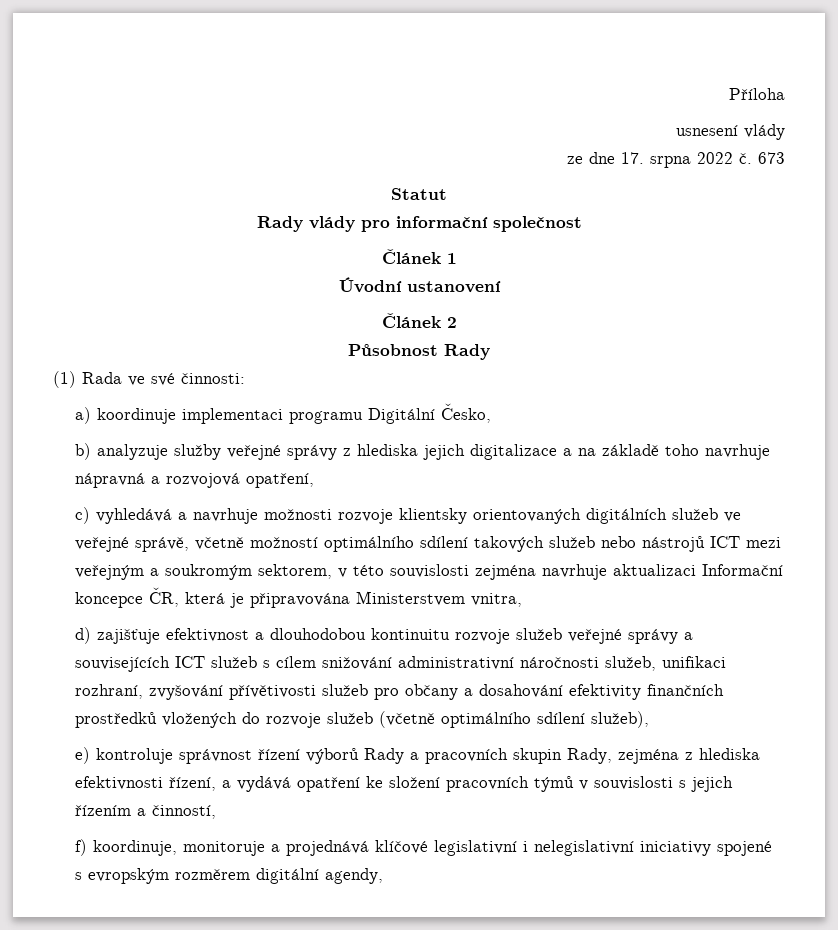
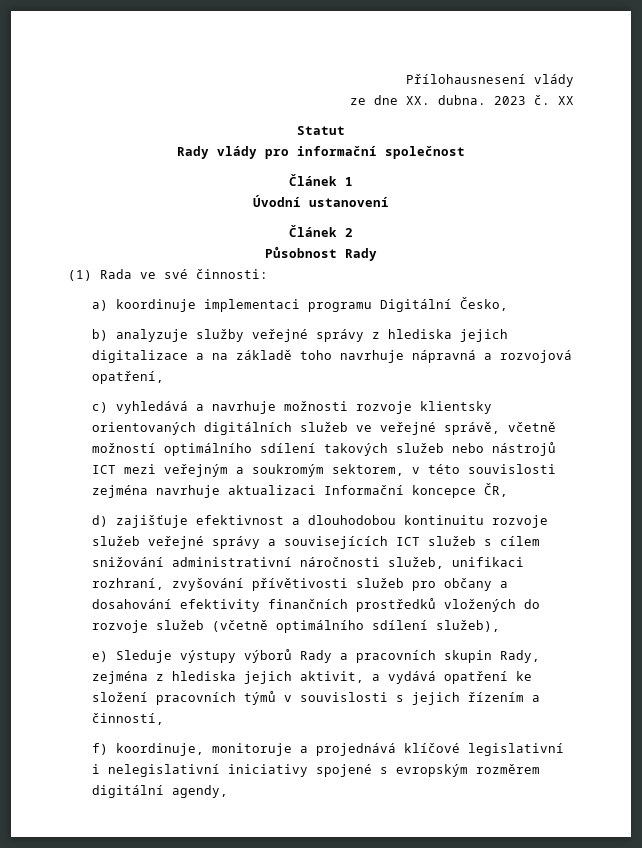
[729,88,785,100] [676,125,738,136] Příloha // usnesení -> [406,74,526,84] Přílohausnesení
[621,152,785,168] 17. srpna 2022 č. 673 -> [406,95,574,105] XX. dubna. 2023 č. XX
[185,591,523,608] která je připravována Ministerstvem vnitra, -> (509, 490) none
[96,748,301,764] kontroluje správnost řízení -> [116,650,237,663] Sleduje výstupy
[75,776,217,791] efektivnosti řízení, -> [244,671,365,684] jejich aktivit,

